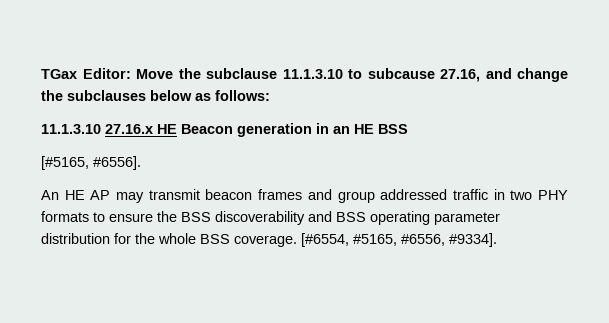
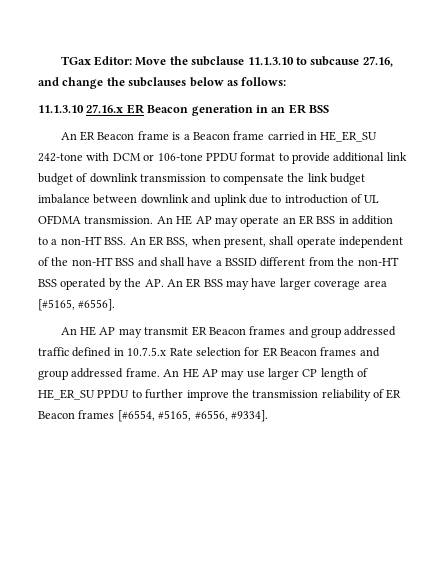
[157,124,177,134] HE -> [126,104,144,114] ER
[354,124,374,134] HE -> [288,104,306,114] ER
(408, 129) none -> [60,131,378,142] [38,152,407,164] [38,173,365,185] [38,194,380,206] [38,215,394,227] [38,236,404,248] [38,257,399,267] [38,278,387,290] An ER Beacon frame is a Beacon frame carried in HE_ER_SU 242-tone with DCM or 106-tone PPDU format to provide additional link budget of downlink transmission to compensate the link budget imbalance between downlink and uplink due to introduction of UL OFDMA transmission. An HE AP may operate an ER BSS in addition to a non-HT BSS. An ER BSS, when present, shall operate independent of the non-HT BSS and shall have a BSSID different from the non-HT BSS operated by the AP. An ER BSS may have larger coverage area
[205,189,253,200] beacon -> [191,326,246,336] ER Beacon
[493,189,568,200] [41,211,500,225] [41,233,297,247] in two PHY formats to ensure the BSS discoverability and BSS operating parameter distribution for the whole BSS coverage. -> [72,347,380,357] [38,368,369,380] [38,389,402,401] [38,410,115,419] defined in 10.7.5.x Rate selection for ER Beacon frames and group addressed frame. An HE AP may use larger CP length of HE_ER_SU PPDU to further improve the transmission reliability of ER Beacon frames

